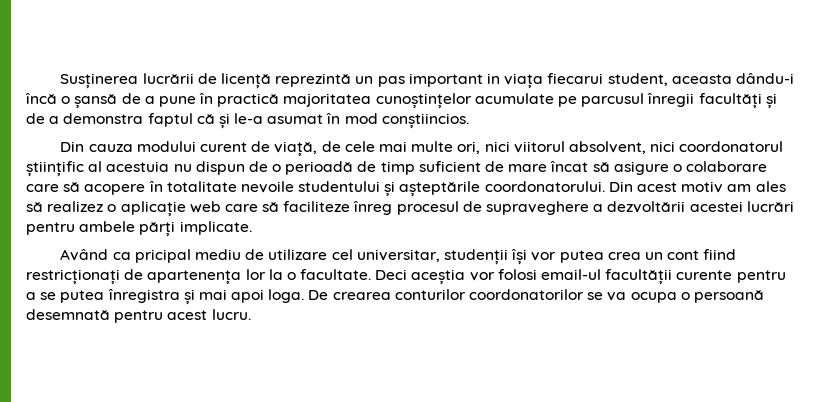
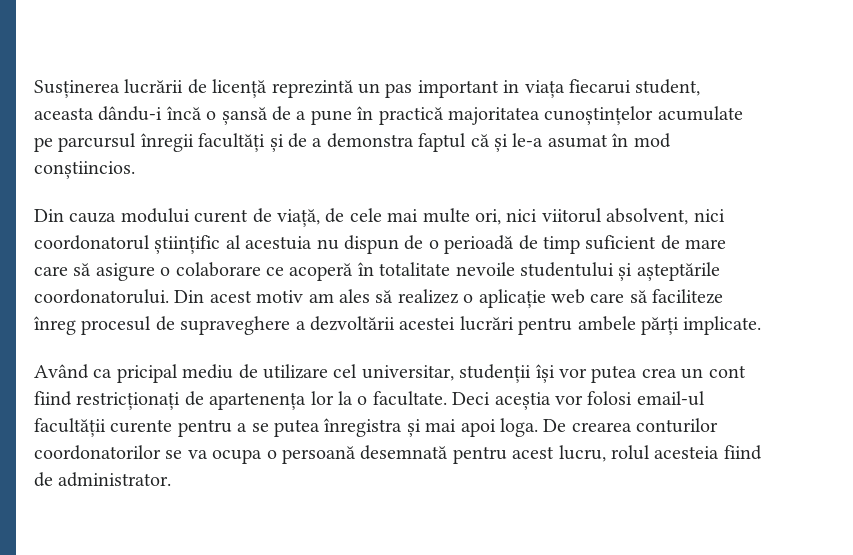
[581,93,645,107] parcusul -> [58,133,137,152] parcursul
[550,161,589,172] încat -> [34,266,68,276] care
[26,182,146,195] care să acopere -> [266,263,354,281] ce acoperă
[211,309,251,320] lucru. -> [558,445,762,462] [34,472,172,487] lucru, rolul acesteia fiind de administrator.

